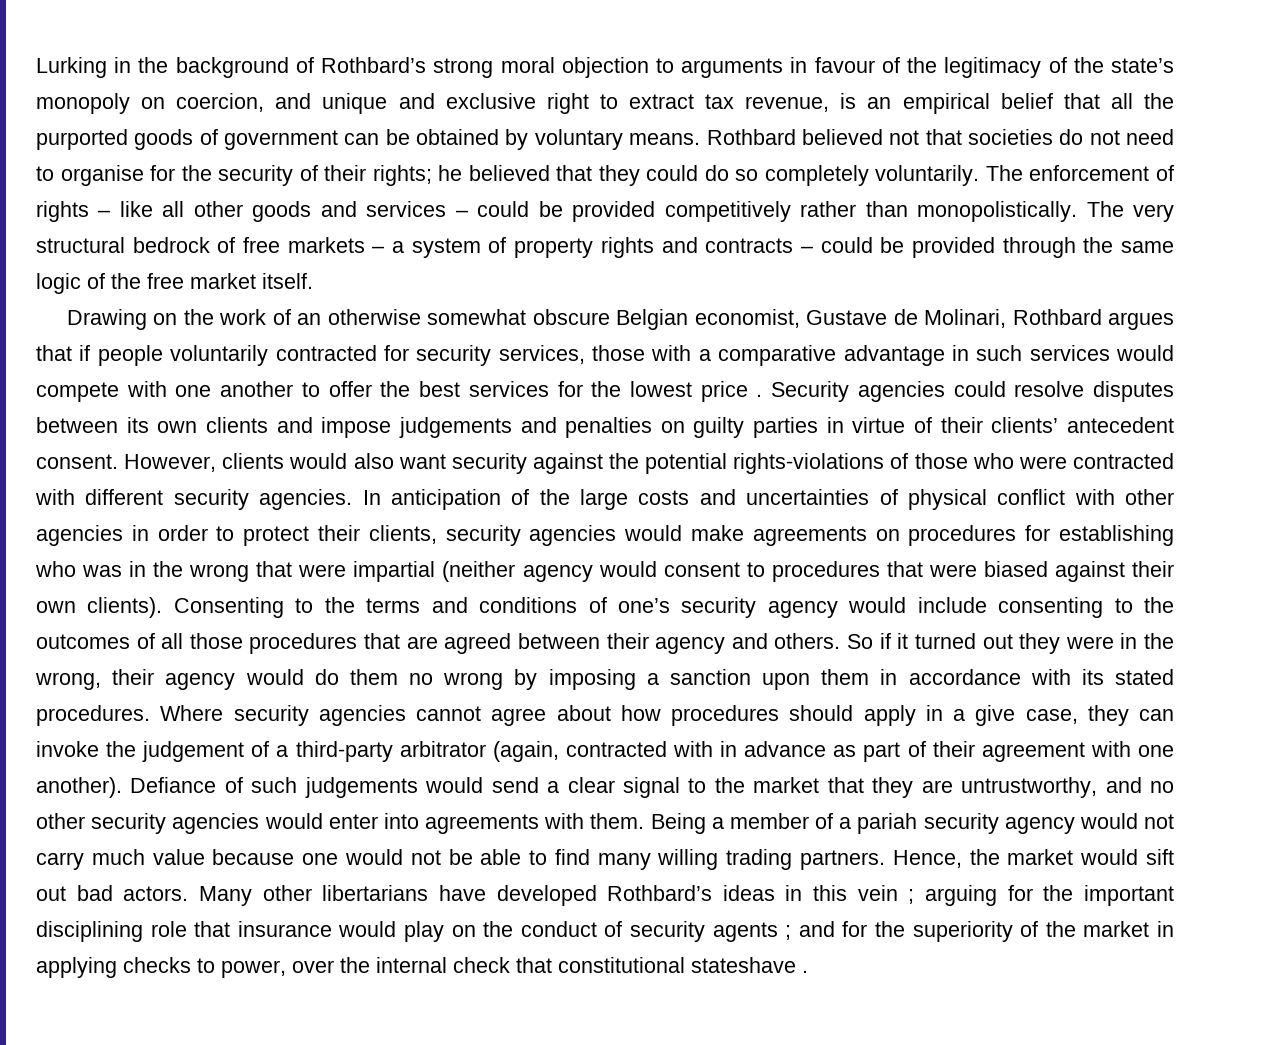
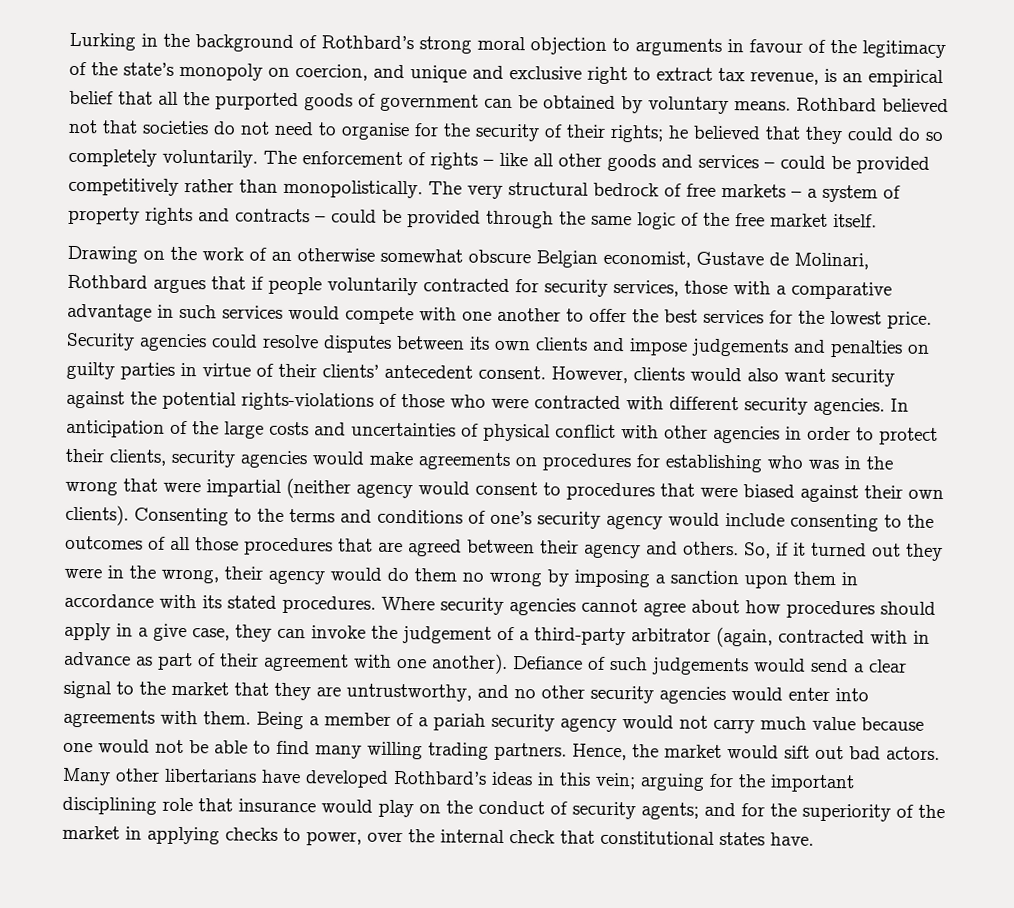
[700,381,763,402] price . -> [887,311,932,329] price.
[847,634,874,649] So -> [744,542,771,559] So,
[857,885,915,904] vein ; -> [595,772,636,790] vein;
[712,922,792,942] agents ; -> [641,802,699,820] agents;
[691,957,808,973] stateshave . -> [719,831,814,846] states have.

